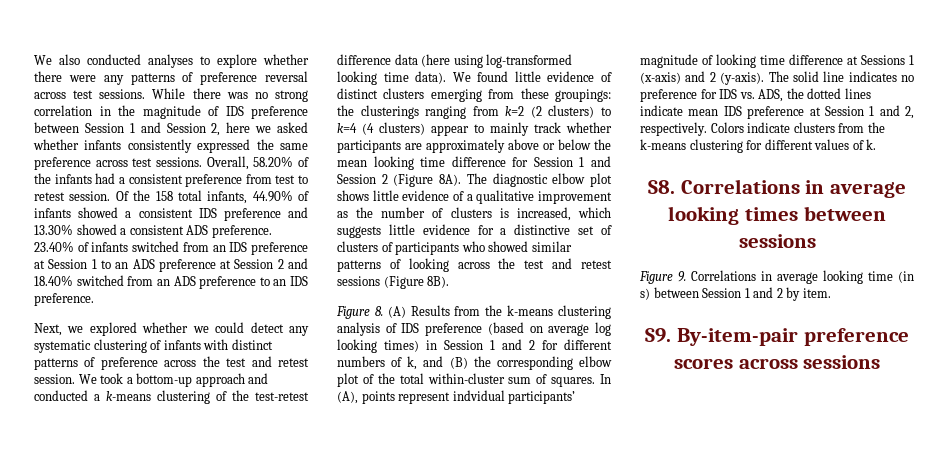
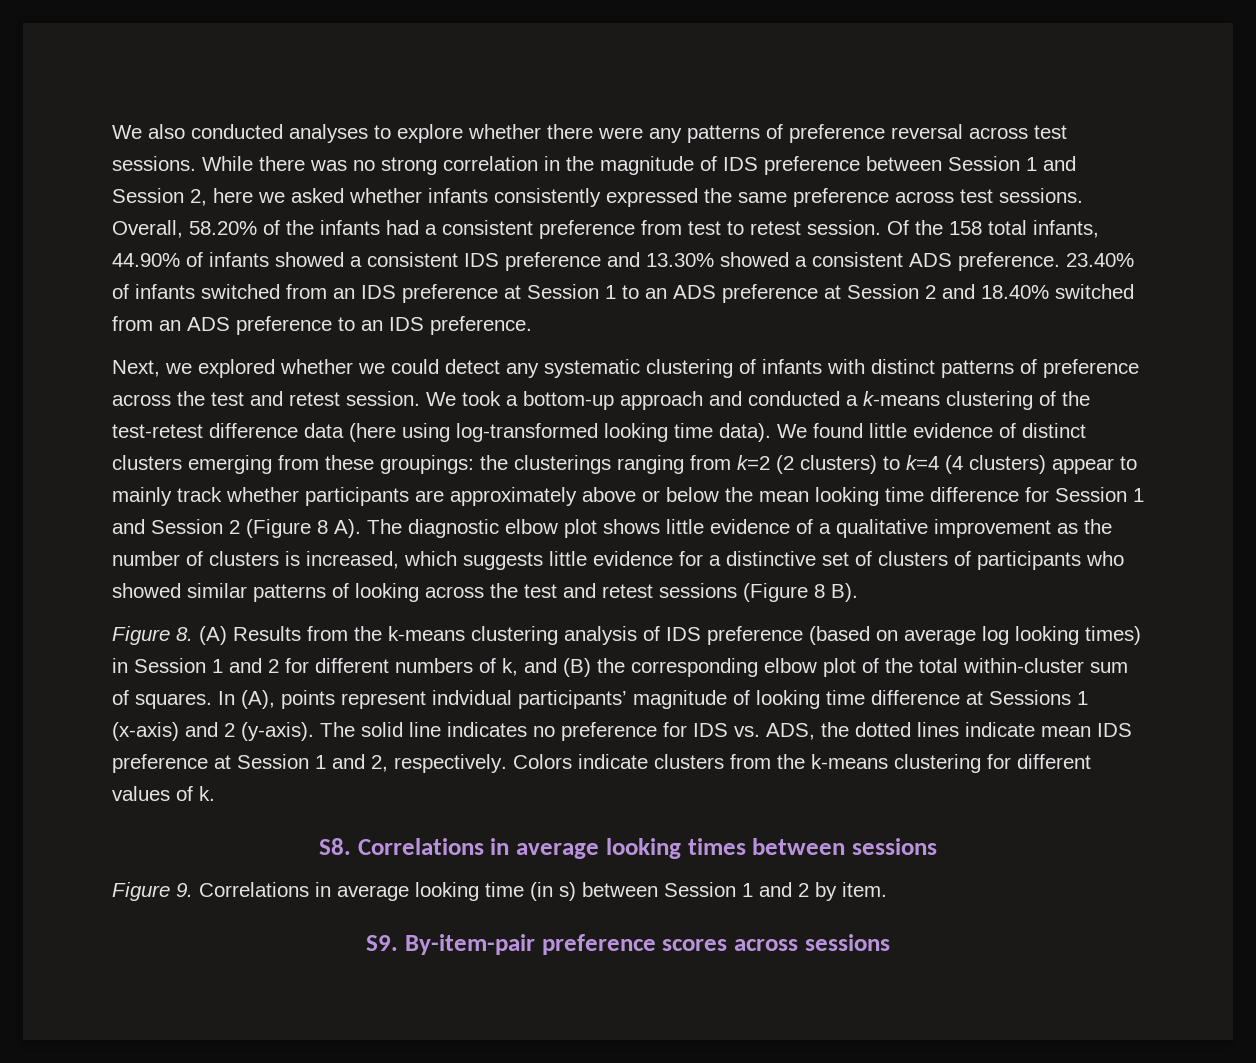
[439,174,462,186] 8A). -> [317,519,361,538] 8 A).
[427,276,450,288] 8B). -> [814,583,858,602] 8 B).

